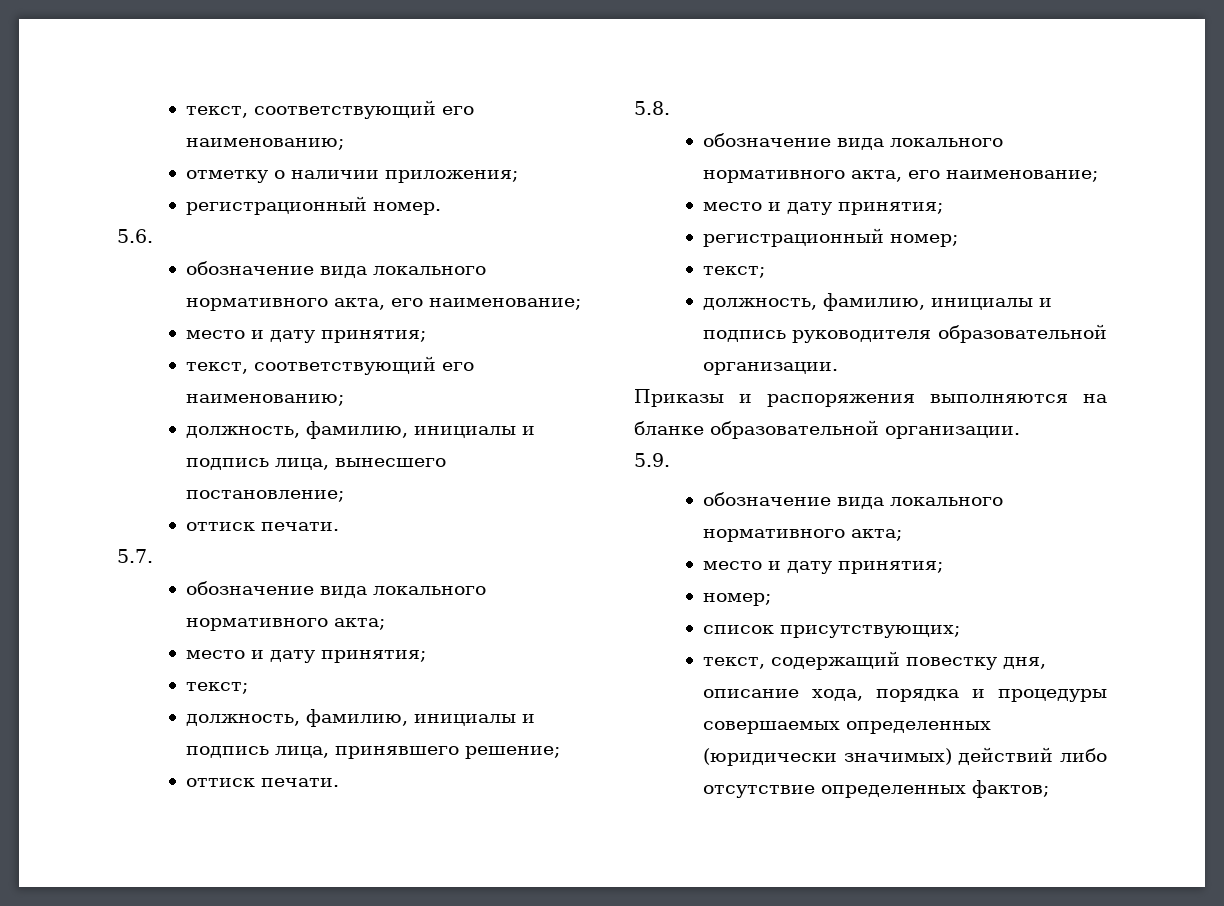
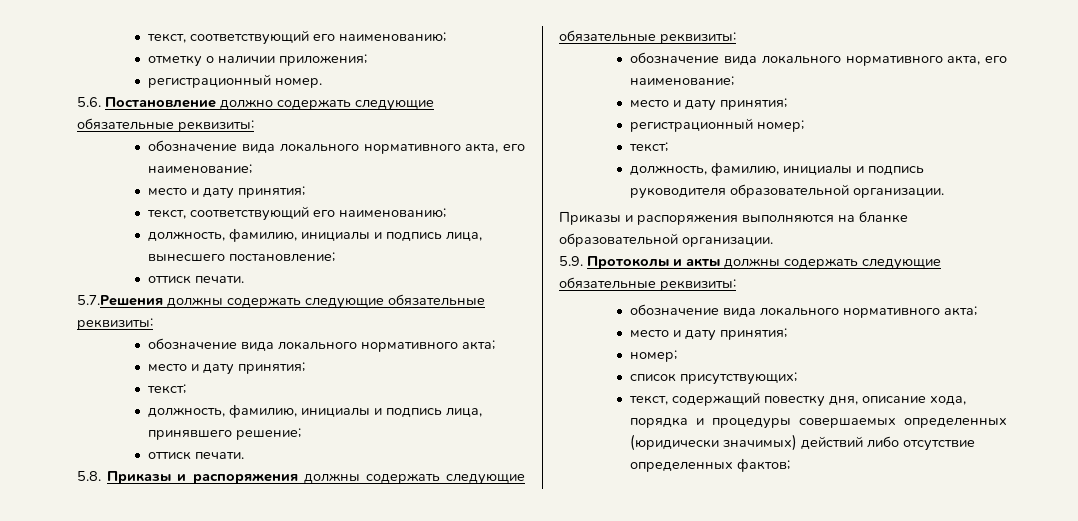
(153, 236) none -> [105,97,434,111] [77,118,254,132] Постановление должно содержать следующие обязательные реквизиты:
[117,549,153,563] 5.7. -> [77,294,485,309] [77,318,153,330] 5.7.Решения должны содержать следующие обязательные реквизиты:
(670, 108) none -> [107,471,525,485] [559,30,736,44] Приказы и распоряжения должны содержать следующие обязательные реквизиты:
(670, 460) none -> [587,256,941,270] [559,277,736,291] Протоколы и акты должны содержать следующие обязательные реквизиты:

